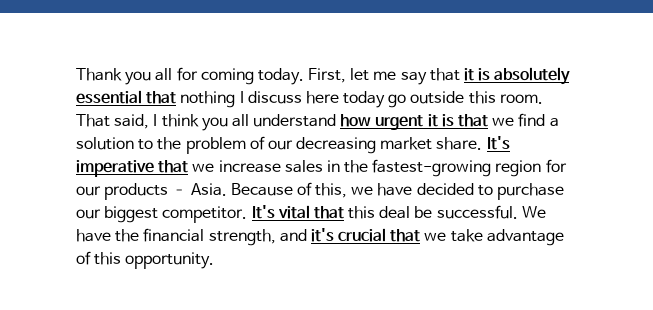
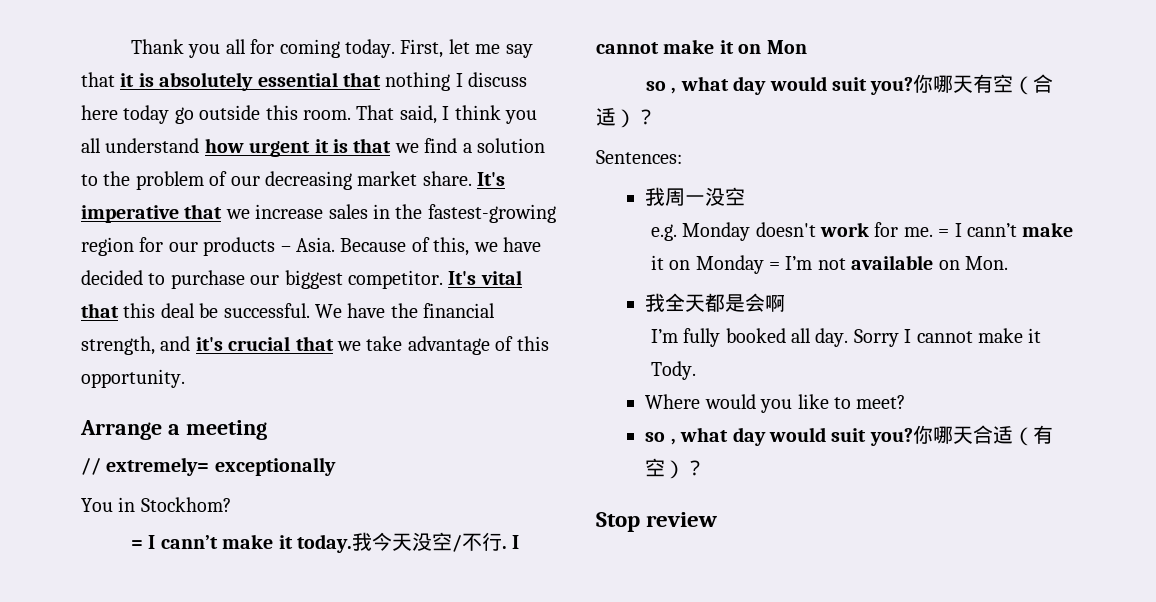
(215, 260) none -> [80,420,267,440] [81,457,336,476] [81,497,231,512] [130,532,520,553] [596,39,807,54] [645,74,1054,95] [596,108,656,128] [596,150,682,164] [645,187,746,206] [650,222,1074,241] [650,255,1009,274] [645,293,786,312] [650,328,1042,347] [650,361,696,380] [645,394,906,413] [645,425,1053,446] [645,458,706,479] [596,512,718,532] // Arrange a meeting // // extremely= exceptionally // You in Stockhom? // = I cann’t make it today.我今天没空/不行. I cannot make it on Mon // so , what day would suit you?你哪天有空（合适）？ // Sentences: // 我周一没空 // e.g. Monday doesn't work for me. = I cann’t make it on Monday = I’m not available on Mon. // 我全天都是会啊 // I’m fully booked all day. Sorry I cannot make it Tody. // Where would you like to meet? // so , what day would suit you?你哪天合适（有空）？ // Stop review

